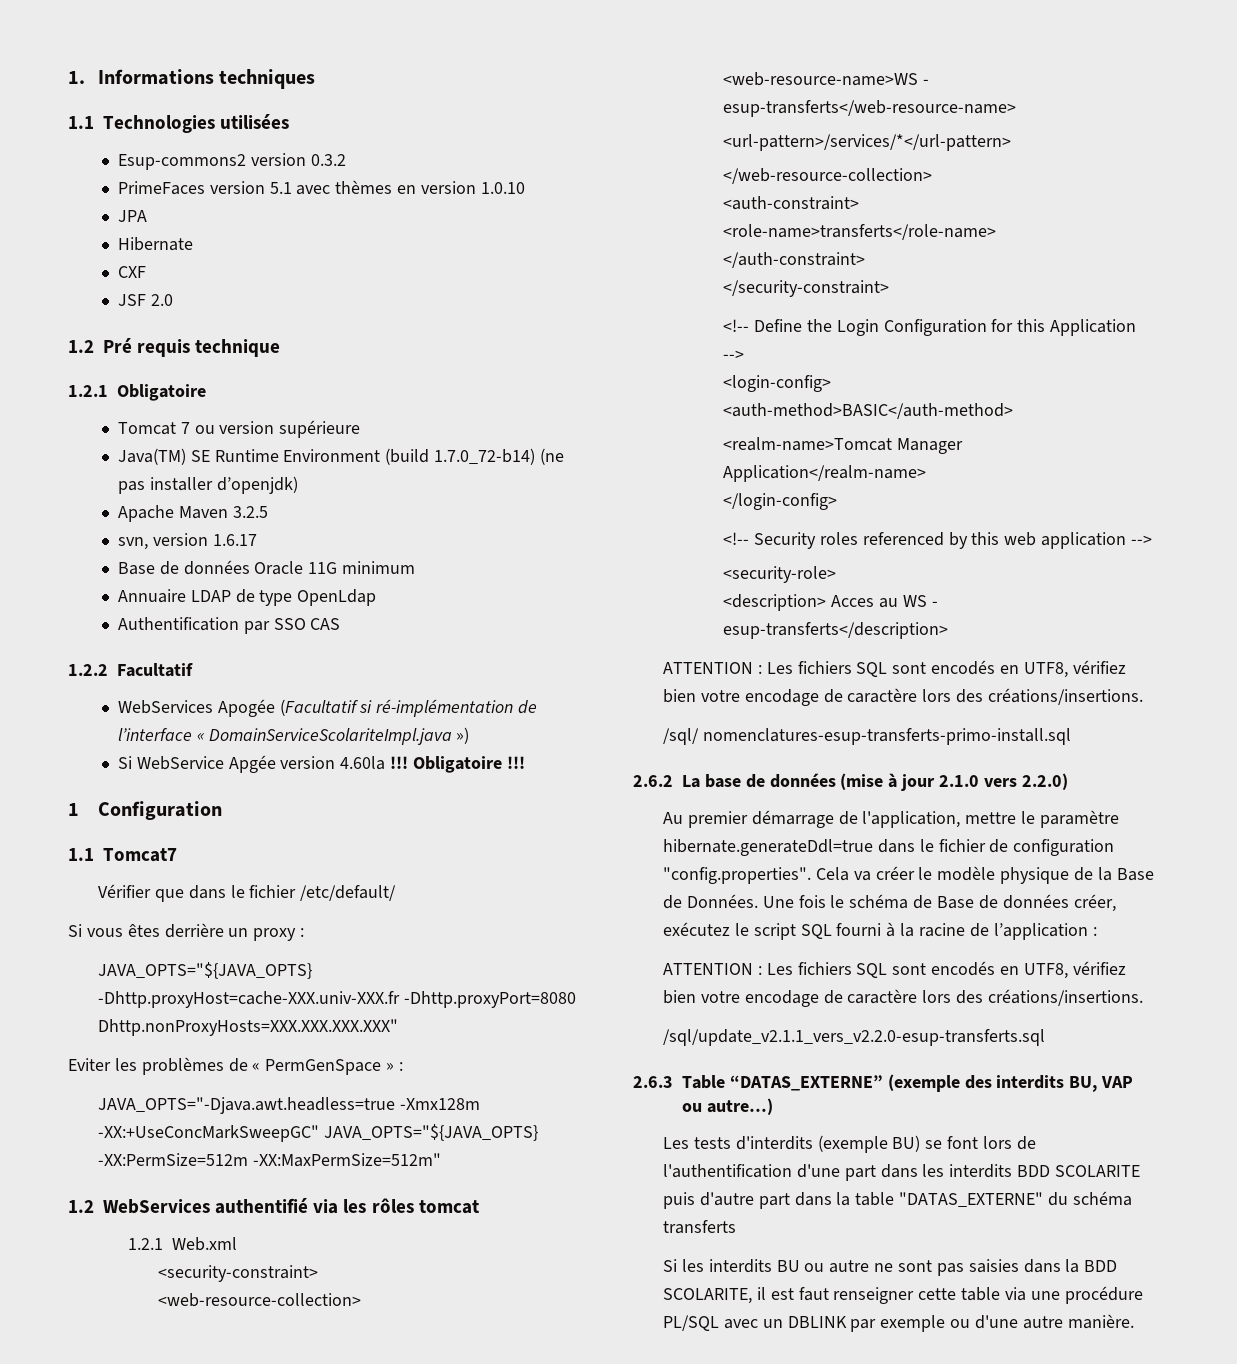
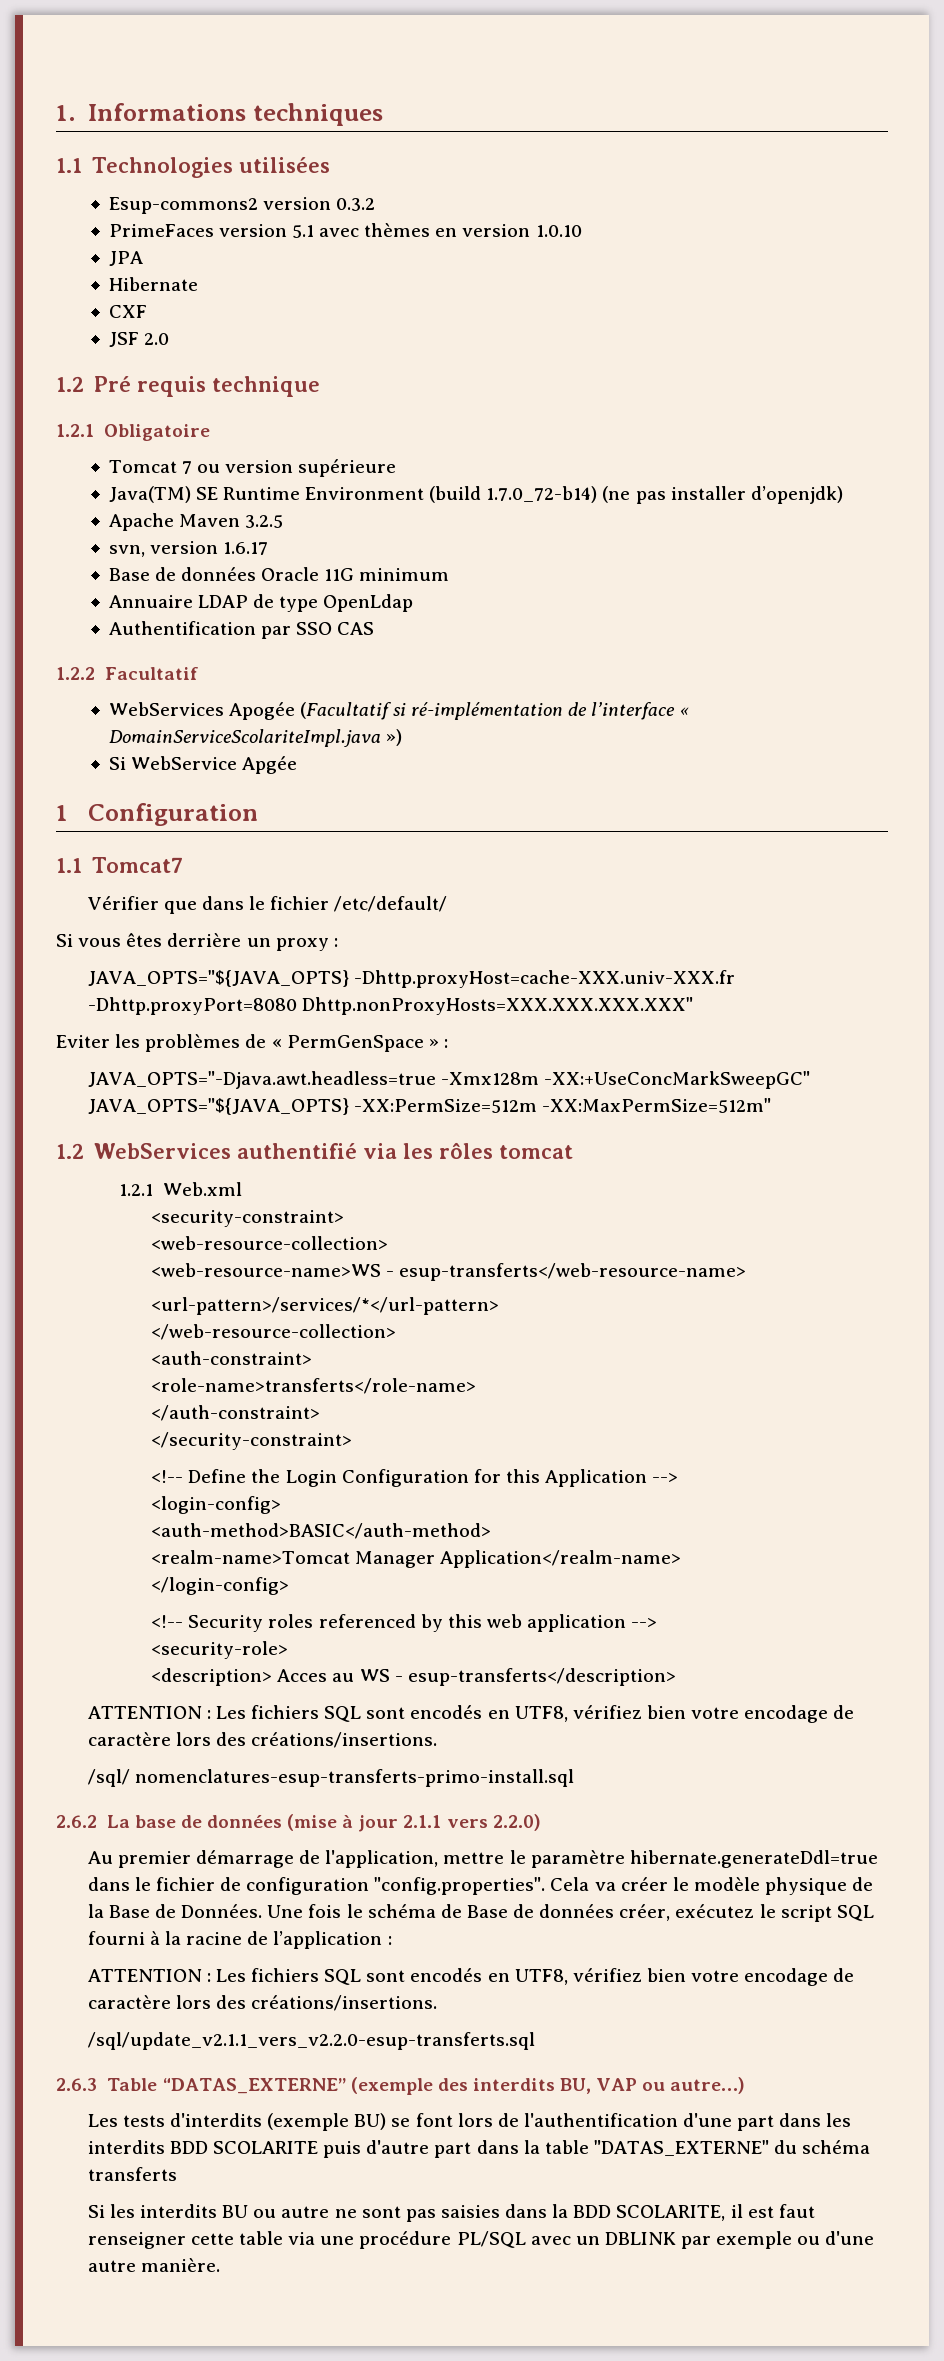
[280,756,525,773] version 4.60la !!! Obligatoire !!! -> (297, 765) none
[939,775,980,787] 2.1.0 -> [403,1815,442,1828] 2.1.1

